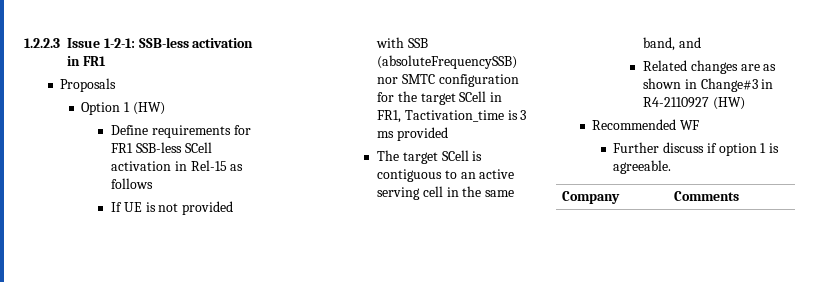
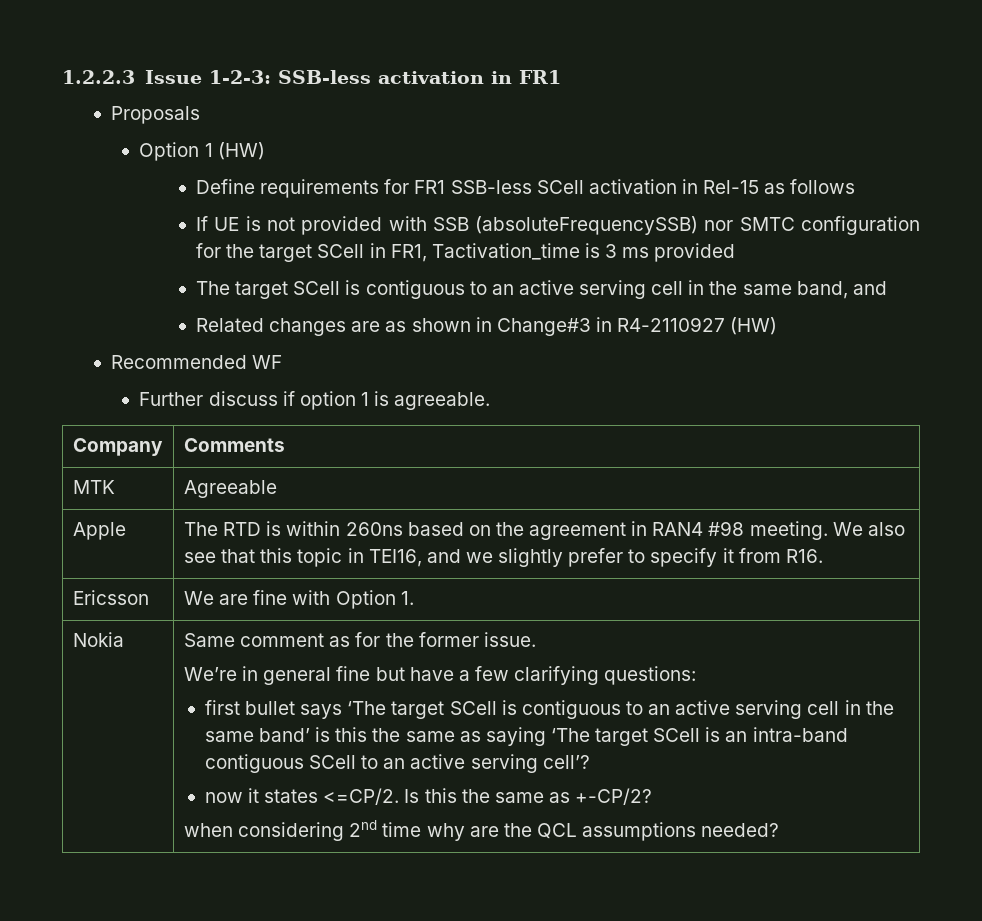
[103,38,135,48] 1-2-1: -> [208,70,271,84] 1-2-3:
(739, 196) none -> [72,480,115,494] [183,480,277,498] [72,522,126,540] [183,521,905,540] [183,548,823,567] [72,590,149,605] [183,590,414,609] [72,632,124,647] [183,632,536,647] [183,666,697,685] [204,700,894,719] [204,727,848,746] [204,754,590,773] [204,788,653,805] [183,820,780,841] // MTK | Agreeable // Apple | The RTD is within 260ns based on the agreement in RAN4 #98 meeting. We also see that this topic in TEI16, and we slightly prefer to specify it from R16. // Ericsson | We are fine with Option 1. // Nokia | Same comment as for the former issue. // We’re in general fine but have a few clarifying questions: // first bullet says ‘The target SCell is contiguous to an active serving cell in the same band’ is this the same as saying ‘The target SCell is an intra-band contiguous SCell to an active serving cell’? // now it states <=CP/2. Is this the same as +-CP/2? // when considering 2nd time why are the QCL assumptions needed?

